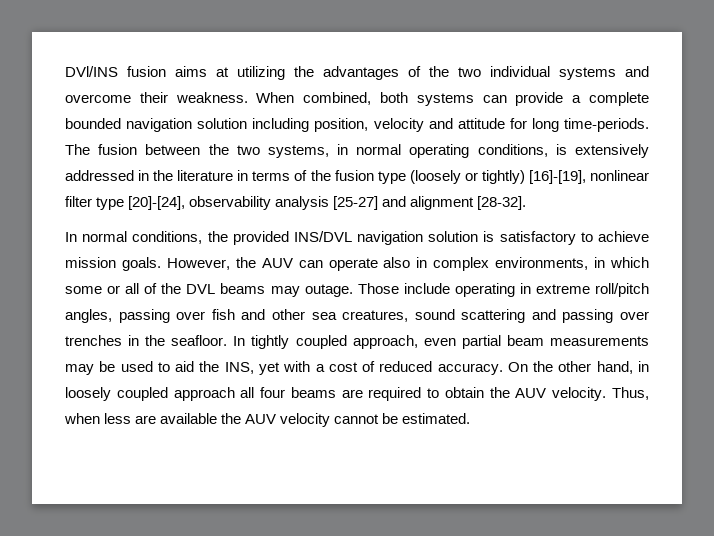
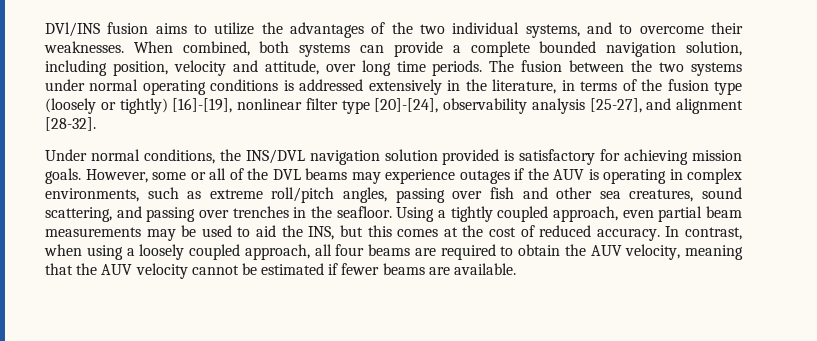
[216,66,285,80] at utilizing -> [193,22,255,35] to utilize
[559,66,649,80] systems and -> [525,22,633,38] systems, and to
[175,92,248,103] weakness. -> [44,41,124,53] weaknesses.
[197,118,248,129] solution -> [686,41,742,56] solution,
[457,118,650,132] attitude for long time-periods. -> [264,60,483,76] attitude, over long time periods.
[267,144,649,158] [65,170,234,181] systems, in normal operating conditions, is extensively addressed in the literature -> [691,62,743,76] [45,79,557,95] systems under normal operating conditions is addressed extensively in the literature,
[333,196,379,210] [25-27] -> [589,98,642,113] [25-27],
[65,232,77,242] In -> [45,149,87,161] Under
[232,231,289,245] provided -> (241, 155) none
(479, 236) none -> [442,149,500,165] provided
[580,231,649,242] to achieve -> [600,149,689,165] for achieving
[235,257,649,271] the AUV can operate also in complex environments, in which -> (148, 176) none
[304,283,531,297] outage. Those include operating in -> [385,168,742,184] [45,187,202,202] experience outages if the AUV is operating in complex environments, such as
[461,309,526,323] scattering -> [45,207,112,222] scattering,
[233,336,246,346] In -> [396,207,447,222] Using a
[258,361,649,375] yet with a cost of reduced accuracy. On the other hand, in -> [339,225,742,241] [44,244,135,260] but this comes at the cost of reduced accuracy. In contrast, when using a
[173,387,235,401] approach -> [244,244,310,260] approach,
[552,387,649,401] [64,413,218,424] velocity. Thus, when less are available -> [625,244,743,260] [45,263,73,275] velocity, meaning that
[402,413,471,424] estimated. -> [261,263,517,275] estimated if fewer beams are available.

